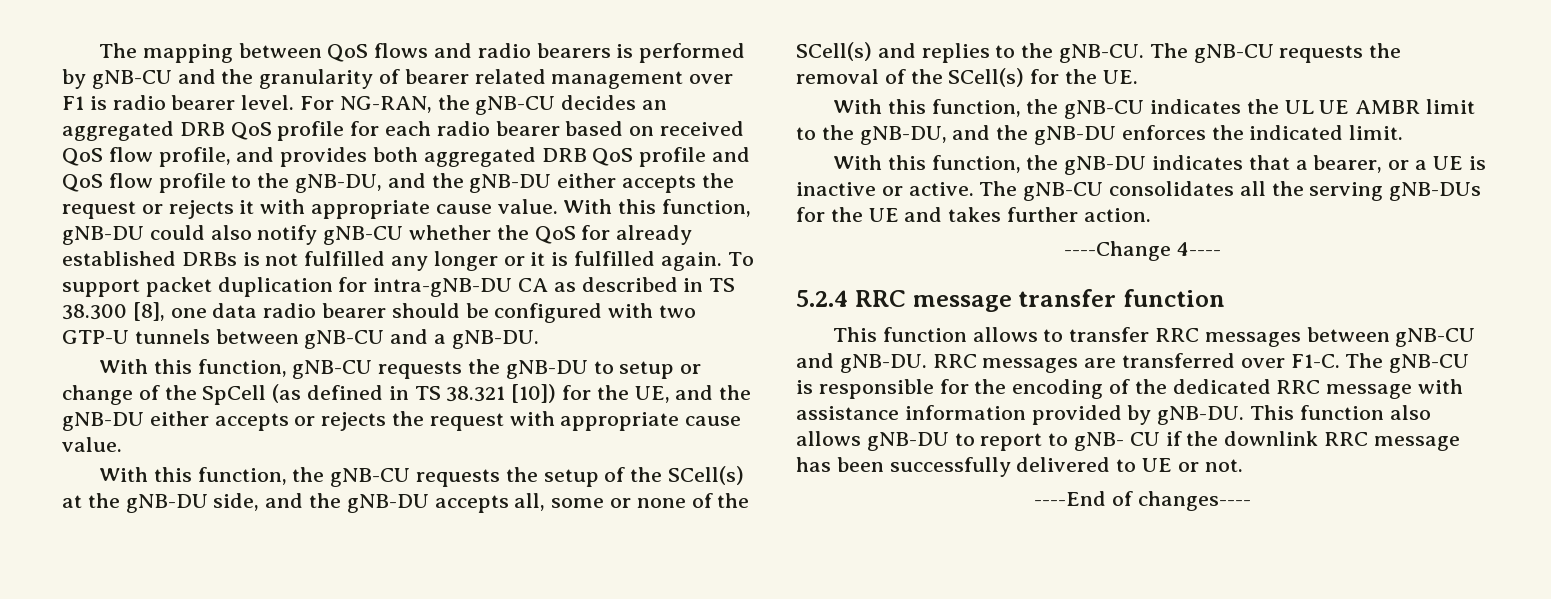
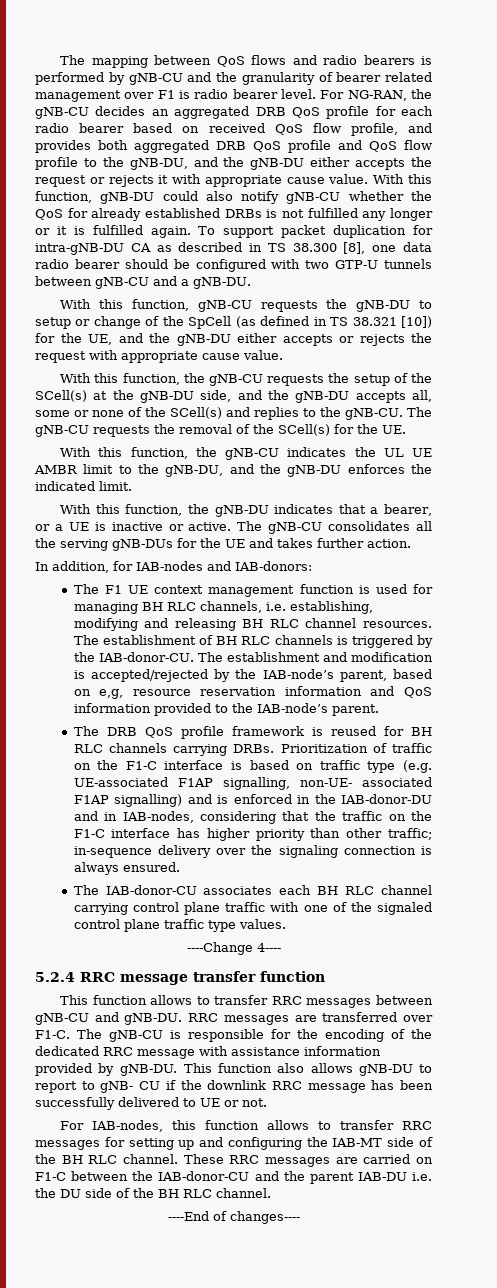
(1151, 215) none -> [35,561,312,573] [73,584,434,597] [73,601,373,614] [73,618,432,631] [73,635,434,648] [73,652,433,662] [73,669,433,682] [73,686,432,699] [73,703,379,716] [73,726,433,739] [73,743,433,756] [73,760,432,773] [73,777,433,790] [73,794,432,807] [73,811,433,824] [73,828,432,841] [73,845,433,858] [73,862,180,875] [73,885,432,895] [73,902,433,915] [73,919,286,932] // In addition, for IAB-nodes and IAB-donors: // The F1 UE context management function is used for managing BH RLC channels, i.e. establishing, modifying and releasing BH RLC channel resources. The establishment of BH RLC channels is triggered by the IAB-donor-CU. The establishment and modification is accepted/rejected by the IAB-node’s parent, based on e,g, resource reservation information and QoS information provided to the IAB-node’s parent. // The DRB QoS profile framework is reused for BH RLC channels carrying DRBs. Prioritization of traffic on the F1-C interface is based on traffic type (e.g. UE-associated F1AP signalling, non-UE- associated F1AP signalling) and is enforced in the IAB-donor-DU and in IAB-nodes, considering that the traffic on the F1-C interface has higher priority than other traffic; in-sequence delivery over the signaling connection is always ensured. // The IAB-donor-CU associates each BH RLC channel carrying control plane traffic with one of the signaled control plane traffic type values.
(1243, 465) none -> [60,1120,433,1132] [35,1137,433,1150] [35,1154,434,1167] [35,1171,432,1184] [35,1188,271,1198] // For IAB-nodes, this function allows to transfer RRC messages for setting up and configuring the IAB-MT side of the BH RLC channel. These RRC messages are carried on F1-C between the IAB-donor-CU and the parent IAB-DU i.e. the DU side of the BH RLC channel.

